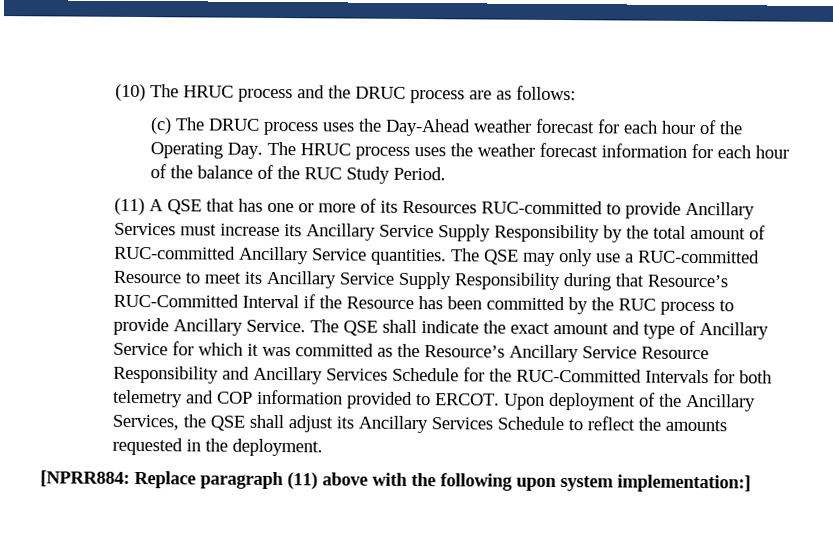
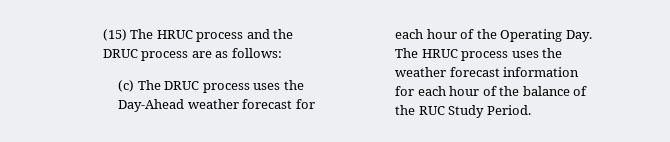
[115,83,147,102] (10) -> [102,29,127,41] (15)
[114,197,756,220] [114,222,767,243] [114,245,761,267] [113,270,729,291] [113,293,735,316] [113,317,770,340] [113,341,710,363] [113,365,773,385] [112,389,757,412] [112,414,728,434] [112,437,324,457] [40,470,751,493] // (11) A QSE that has one or more of its Resources RUC-committed to provide Ancillary Services must increase its Ancillary Service Supply Responsibility by the total amount of RUC-committed Ancillary Service quantities. The QSE may only use a RUC-committed Resource to meet its Ancillary Service Supply Responsibility during that Resource’s RUC-Committed Interval if the Resource has been committed by the RUC process to provide Ancillary Service. The QSE shall indicate the exact amount and type of Ancillary Service for which it was committed as the Resource’s Ancillary Service Resource Responsibility and Ancillary Services Schedule for the RUC-Committed Intervals for both telemetry and COP information provided to ERCOT. Upon deployment of the Ancillary Services, the QSE shall adjust its Ancillary Services Schedule to reflect the amounts requested in the deployment. // [NPRR884: Replace paragraph (11) above with the following upon system implementation:] -> (531, 110) none

